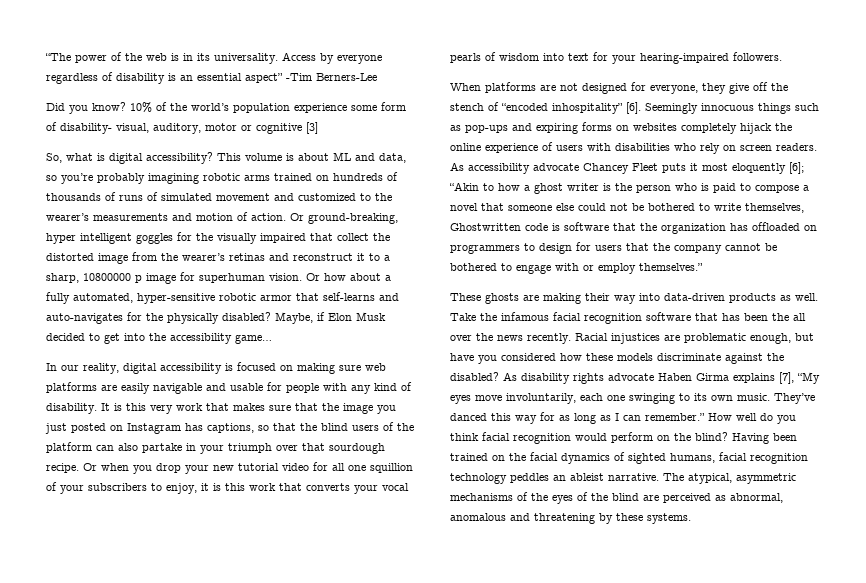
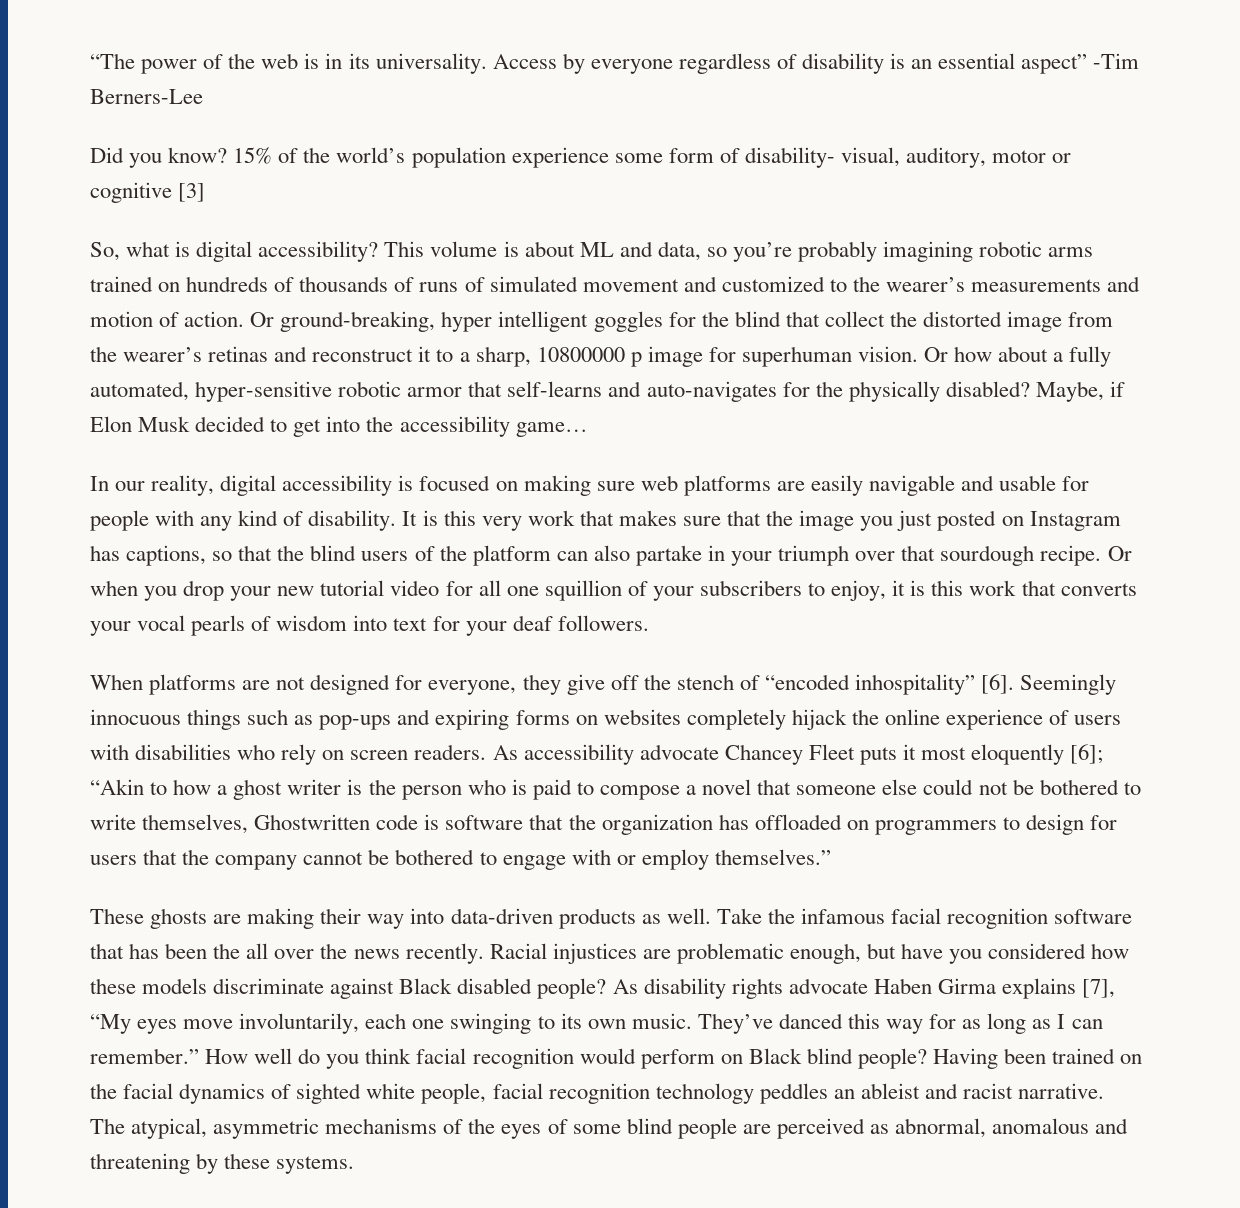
[130,102,152,113] 10% -> [233,147,273,164] 15%
[217,233,306,244] visually impaired -> [734,311,781,327] blind
[640,53,729,64] hearing-impaired -> [512,615,553,631] deaf
[767,353,784,361] [450,372,499,381] the disabled? -> [399,978,607,999] Black disabled people?
[674,432,728,441] the blind? -> [748,1048,927,1069] Black blind people?
[670,453,715,463] humans, -> [366,1083,487,1104] white people,
(604, 477) none -> [924,1083,1014,1099] and racist
[591,493,639,501] the blind -> [572,1118,737,1139] some blind people

